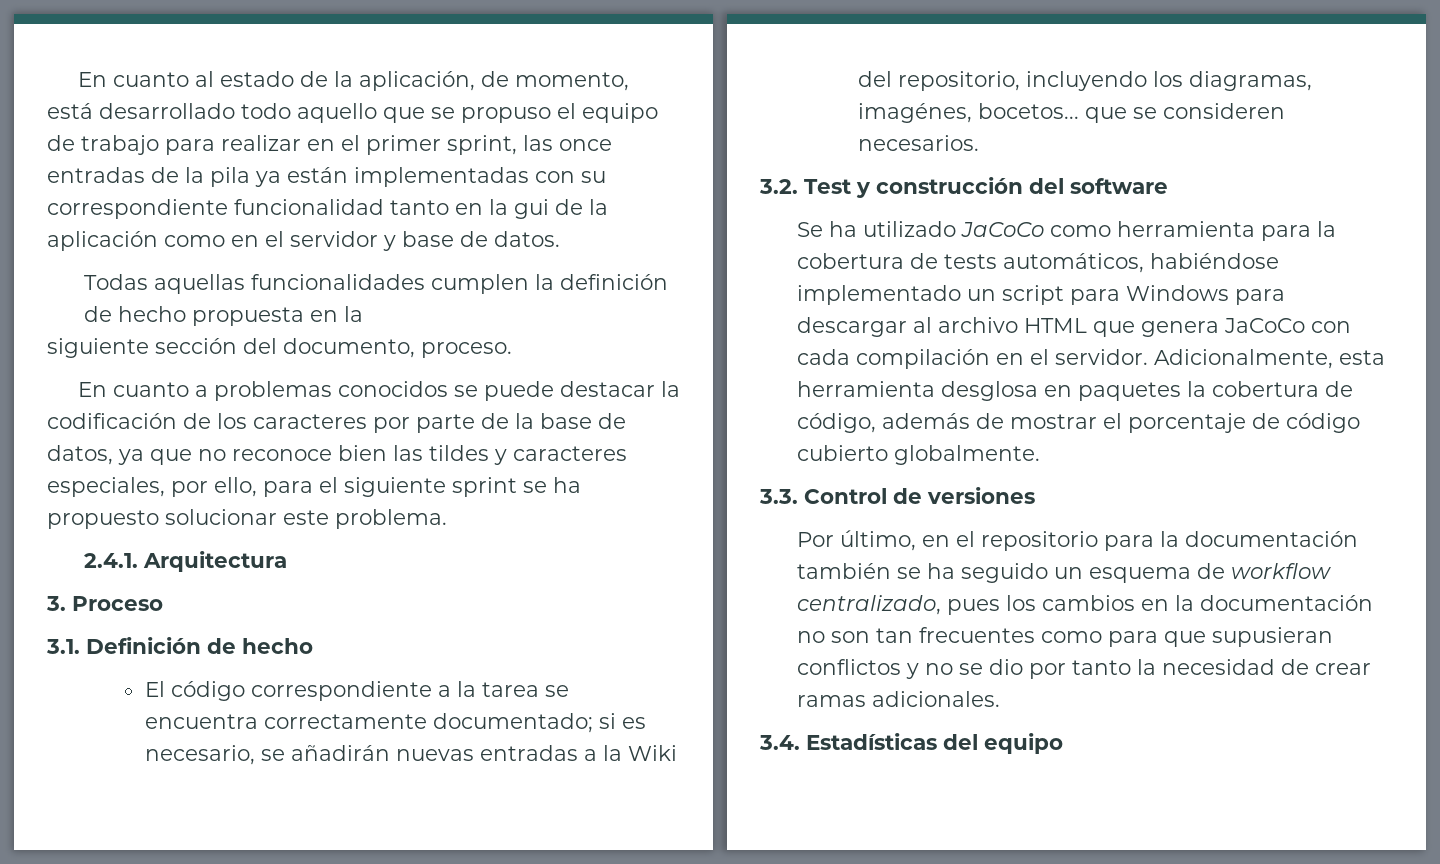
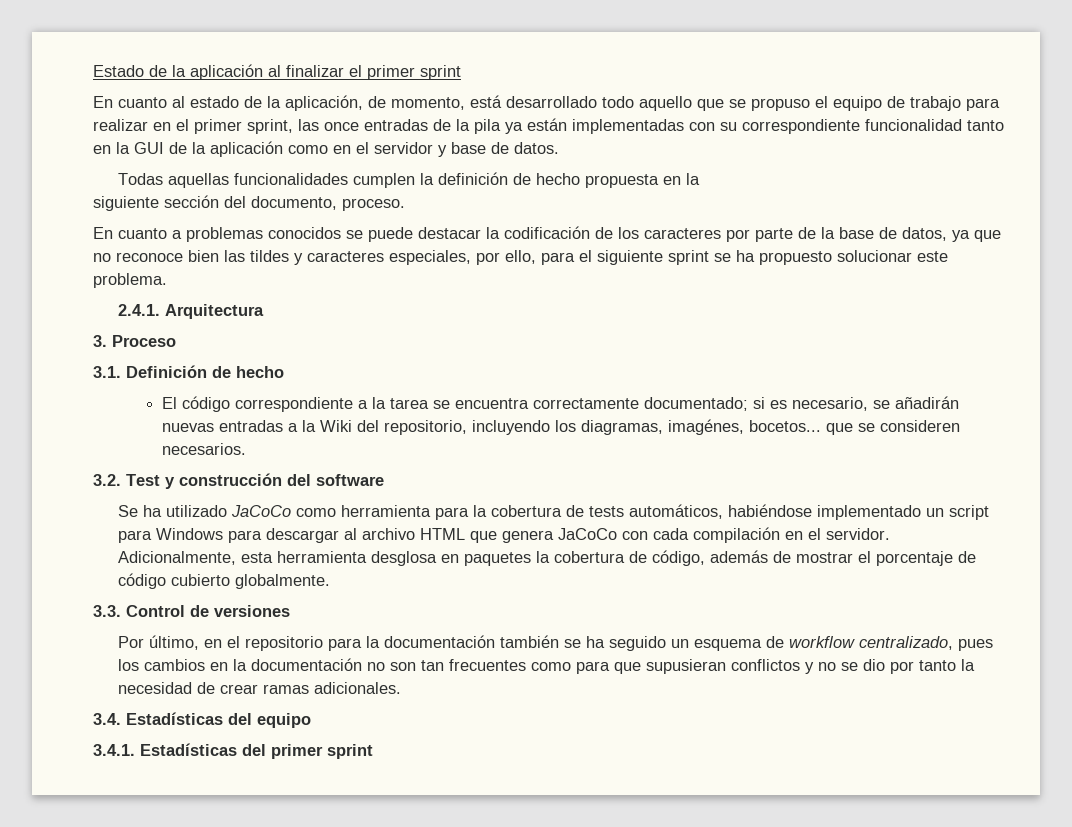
(77, 79) none -> [93,64,461,80] Estado de la aplicación al finalizar el primer sprint //
[514,199,549,219] gui -> [134,142,164,154] GUI
(1063, 743) none -> [93,743,373,759] // 3.4.1. Estadísticas del primer sprint

